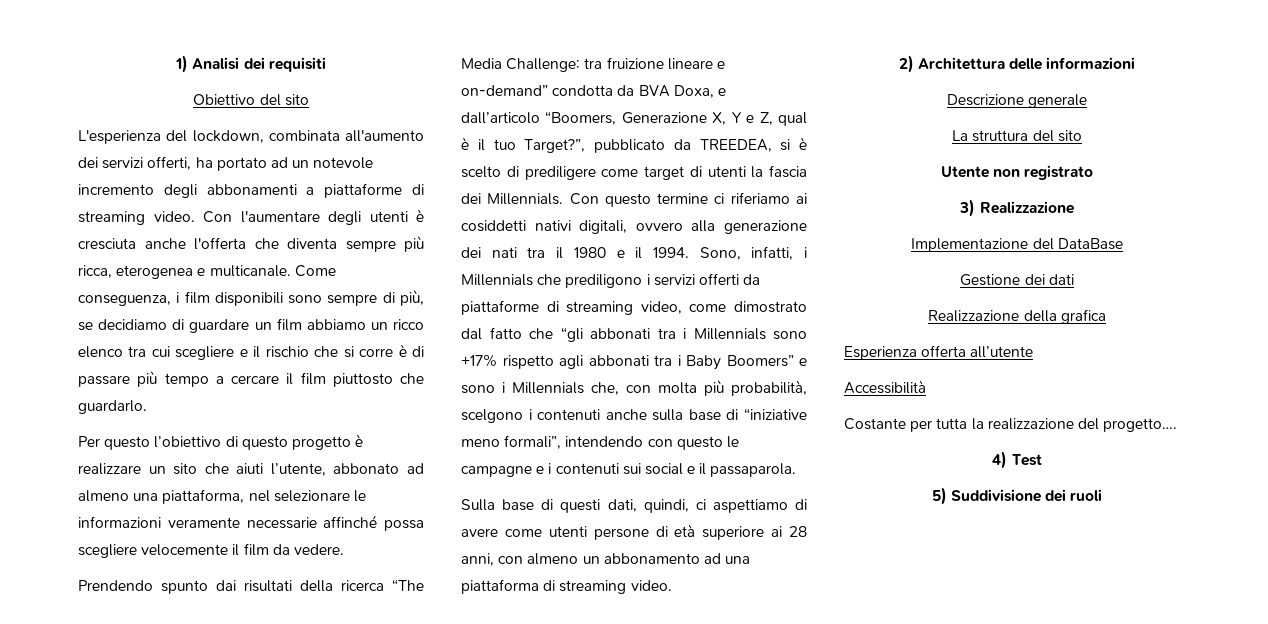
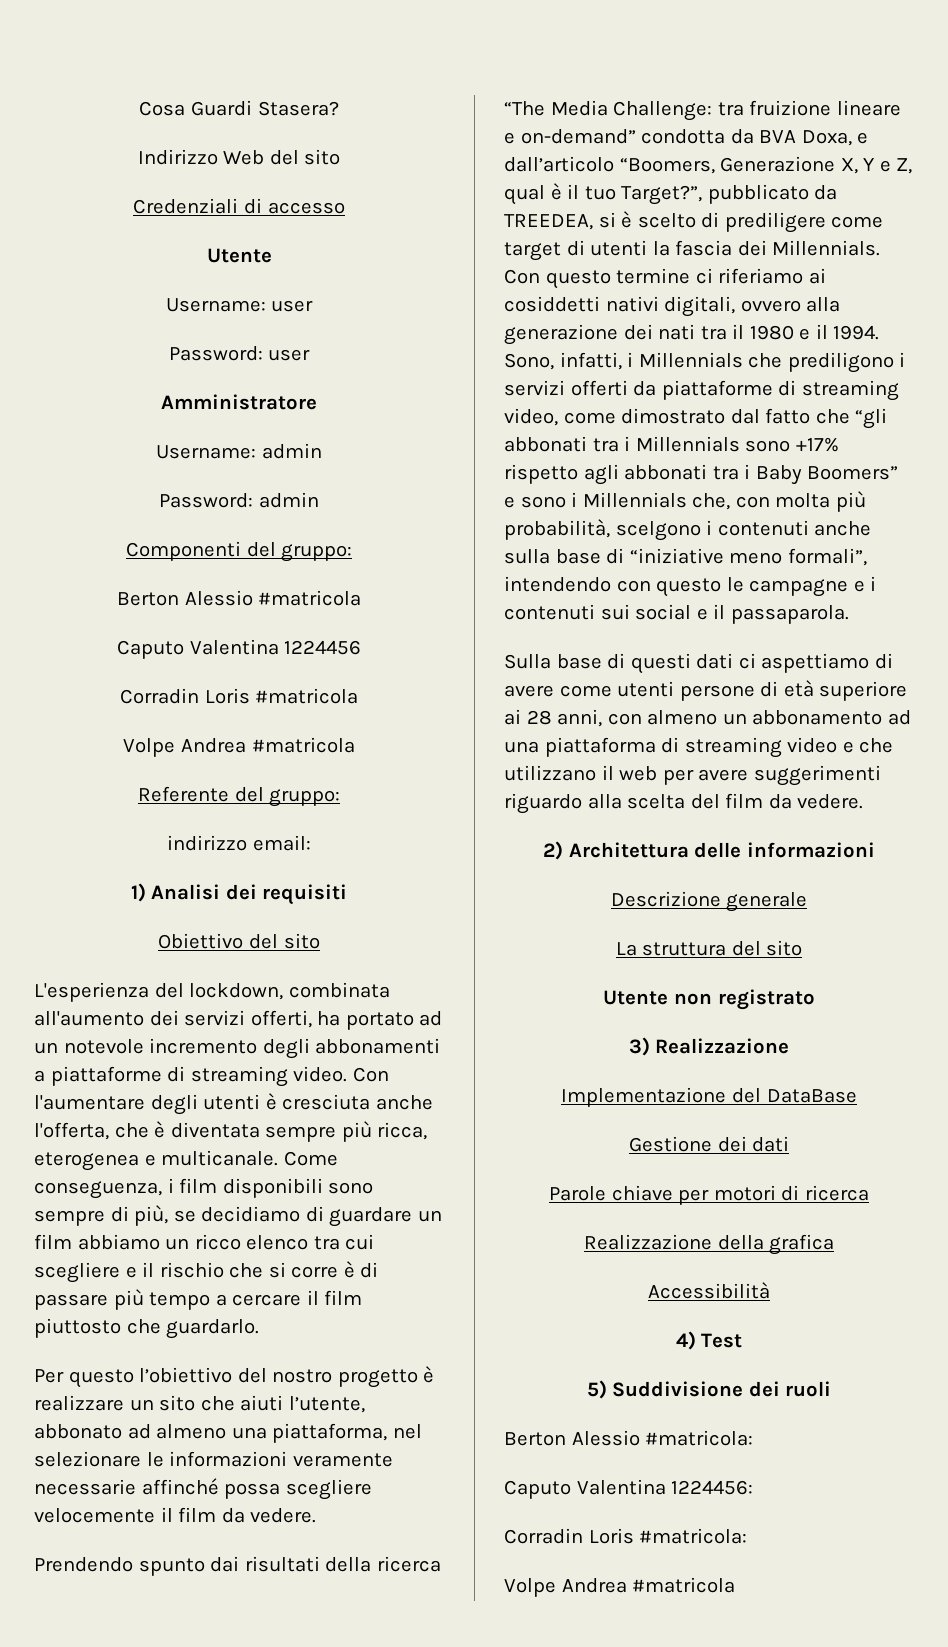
(175, 64) none -> [139,100,339,116] [137,149,341,165] [133,198,345,214] [206,248,272,263] [165,298,314,312] [168,346,311,361] [161,394,317,410] [156,443,322,459] [159,492,319,508] [125,541,353,562] [116,590,362,606] [116,639,362,659] [119,688,359,704] [123,737,355,757] [137,786,341,807] [167,835,311,851] Cosa Guardi Stasera? // Indirizzo Web del sito // Credenziali di accesso // Utente // Username: user // Password: user // Amministratore // Username: admin // Password: admin // Componenti del gruppo: // Berton Alessio #matricola // Caputo Valentina 1224456 // Corradin Loris #matricola // Volpe Andrea #matricola // Referente del gruppo: // indirizzo email: //
[194,237,337,250] l'offerta che diventa -> [34,1121,260,1140] l'offerta, che è diventata
[225,436,288,450] di questo -> [237,1368,333,1383] del nostro
[607,499,689,513] dati, quindi, -> [696,653,734,669] dati
[630,580,672,591] video. -> [787,737,894,753] [504,765,881,786] [504,793,864,814] video e che utilizzano il web per avere suggerimenti riguardo alla scelta del film da vedere.
[928,309,1106,324] [844,345,1034,360] [844,380,926,394] [844,418,1178,432] Realizzazione della grafica // Esperienza offerta all’utente // Accessibilità // Costante per tutta la realizzazione del progetto…. -> [549,1185,869,1205] [583,1234,835,1255] [648,1282,770,1299] Parole chiave per motori di ricerca // Realizzazione della grafica // Accessibilità
(1103, 495) none -> [504,1430,754,1446] [504,1479,754,1499] [504,1528,748,1544] [504,1577,736,1597] // Berton Alessio #matricola: // Caputo Valentina 1224456: // Corradin Loris #matricola: // Volpe Andrea #matricola

